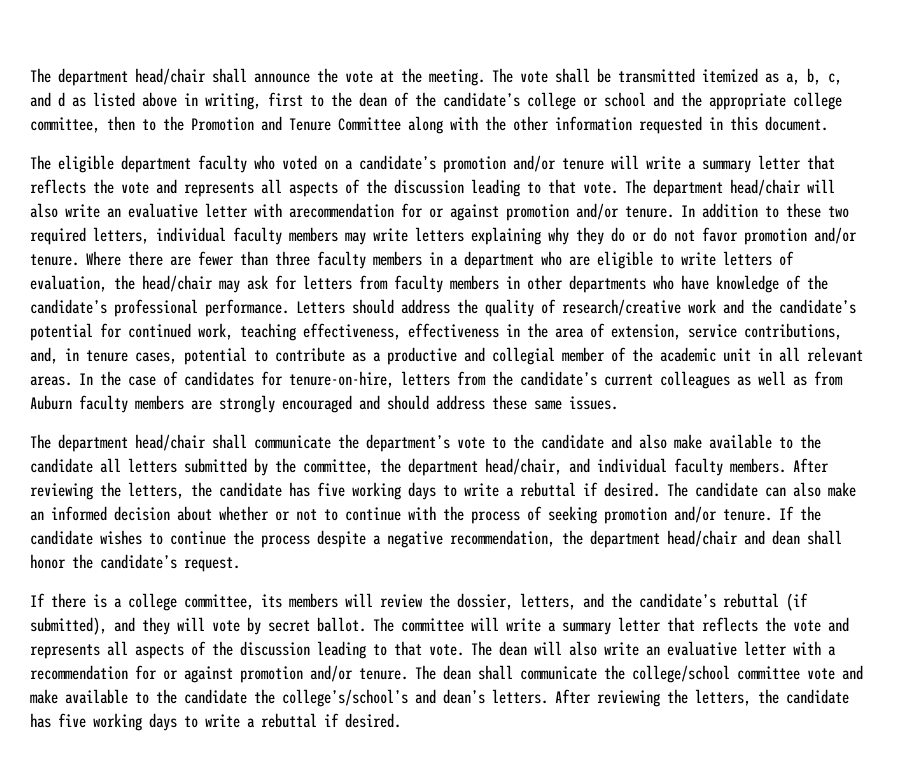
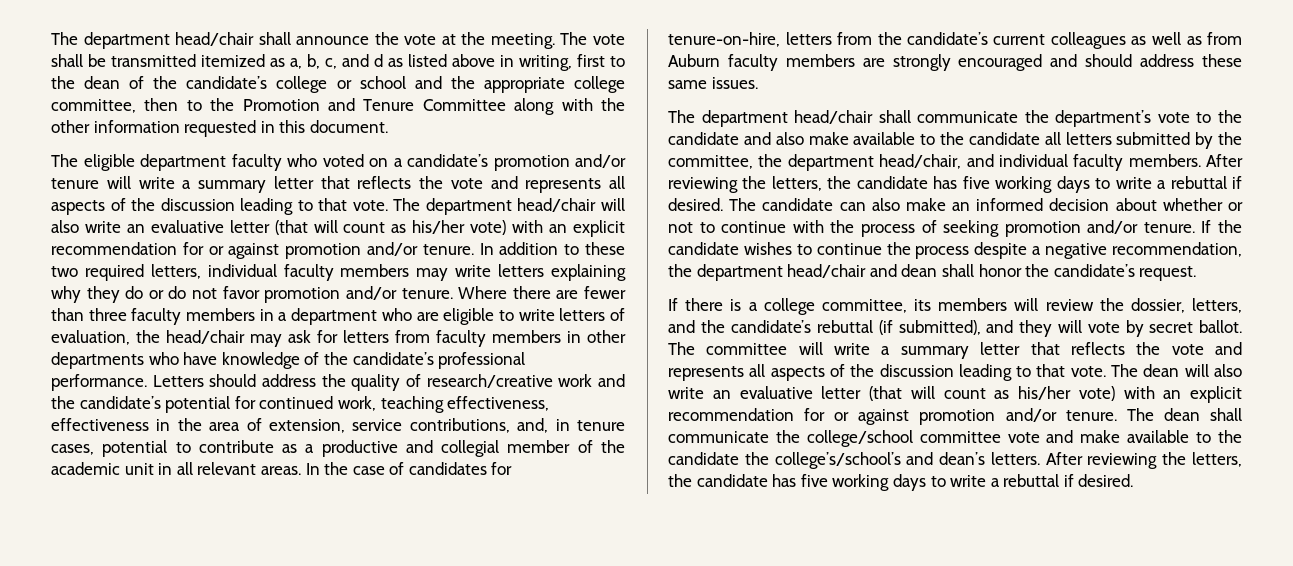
[254,203,394,218] with arecommendation -> [274,220,625,237] [51,242,177,255] (that will count as his/her vote) with an explicit recommendation
[793,641,836,656] with a -> [869,386,1242,403] (that will count as his/her vote) with an explicit

